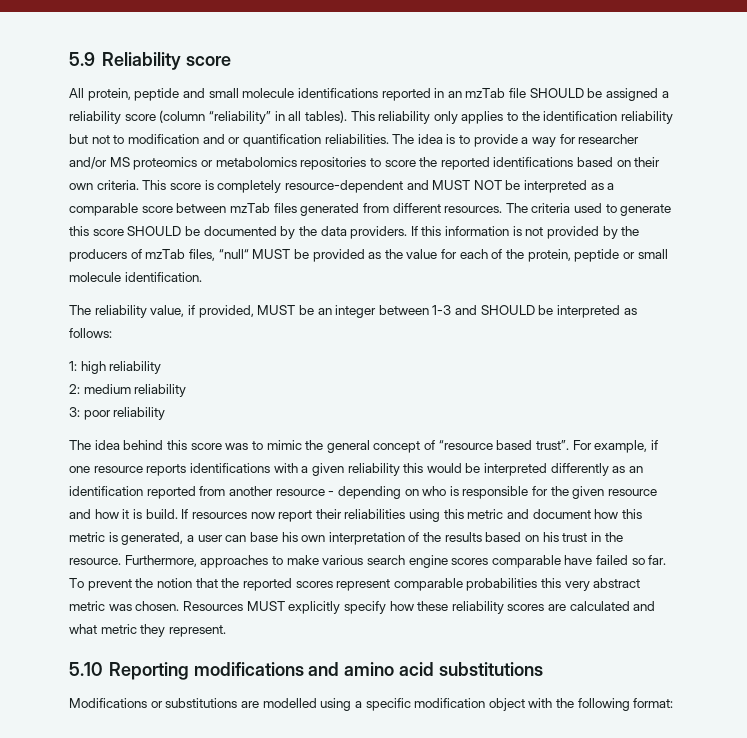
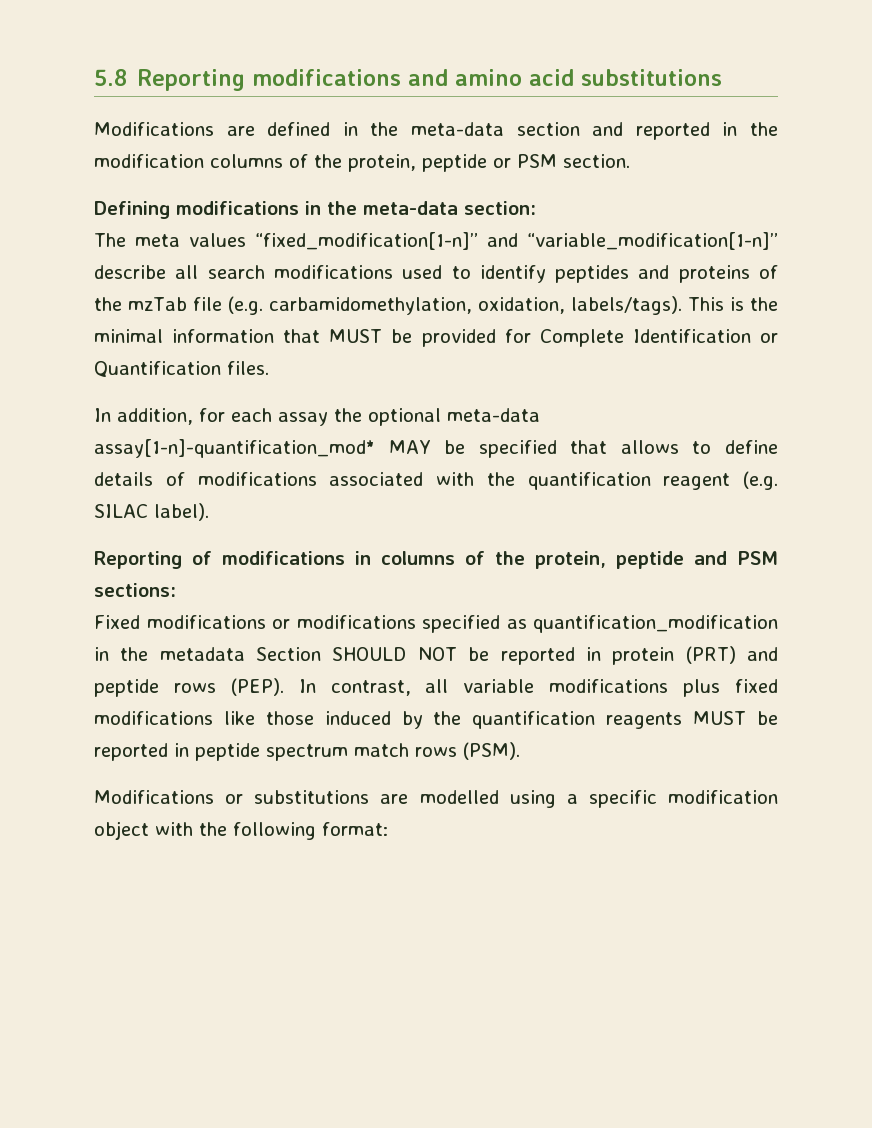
[69,52,231,70] [69,88,669,101] [69,110,674,124] [69,134,640,147] [69,157,661,170] [69,180,615,193] [69,203,672,216] [69,226,640,239] [69,249,668,262] [69,272,202,282] [69,305,637,318] [69,328,112,338] [69,361,162,374] [69,384,187,397] [69,407,166,420] [69,440,658,453] [69,463,644,476] [69,486,658,499] [69,509,642,522] [69,532,623,545] [69,555,667,568] [69,578,641,591] [69,601,656,614] [69,624,226,637] [69,662,102,676] 5.9 Reliability score // All protein, peptide and small molecule identifications reported in an mzTab file SHOULD be assigned a reliability score (column “reliability” in all tables). This reliability only applies to the identification reliability but not to modification and or quantification reliabilities. The idea is to provide a way for researcher and/or MS proteomics or metabolomics repositories to score the reported identifications based on their own criteria. This score is completely resource-dependent and MUST NOT be interpreted as a comparable score between mzTab files generated from different resources. The criteria used to generate this score SHOULD be documented by the data providers. If this information is not provided by the producers of mzTab files, “null“ MUST be provided as the value for each of the protein, peptide or small molecule identification. // The reliability value, if provided, MUST be an integer between 1-3 and SHOULD be interpreted as follows: // 1: high reliability // 2: medium reliability // 3: poor reliability // The idea behind this score was to mimic the general concept of “resource based trust”. For example, if one resource reports identifications with a given reliability this would be interpreted differently as an identification reported from another resource - depending on who is responsible for the given resource and how it is build. If resources now report their reliabilities using this metric and document how this metric is generated, a user can base his own interpretation of the results based on his trust in the resource. Furthermore, approaches to make various search engine scores comparable have failed so far. To prevent the notion that the reported scores represent comparable probabilities this very abstract metric was chosen. Resources MUST explicitly specify how these reliability scores are calculated and what metric they represent. // 5.10 -> [94,69,127,86] 5.8
(544, 669) none -> [94,122,779,140] [94,154,630,172] [94,201,536,219] [94,232,778,250] [94,265,778,283] [94,296,778,315] [94,329,778,347] [94,361,269,377] [94,408,540,426] [94,439,778,458] [94,471,778,490] [94,503,209,521] [94,551,778,569] [94,583,176,597] [94,615,778,633] [94,646,779,665] [94,678,779,697] [94,711,779,729] [94,742,520,761] // Modifications are defined in the meta-data section and reported in the modification columns of the protein, peptide or PSM section. // Defining modifications in the meta-data section: // The meta values “fixed_modification[1-n]” and “variable_modification[1-n]” describe all search modifications used to identify peptides and proteins of the mzTab file (e.g. carbamidomethylation, oxidation, labels/tags). This is the minimal information that MUST be provided for Complete Identification or Quantification files. // In addition, for each assay the optional meta-data assay[1-n]-quantification_mod* MAY be specified that allows to define details of modifications associated with the quantification reagent (e.g. SILAC label). // Reporting of modifications in columns of the protein, peptide and PSM sections: // Fixed modifications or modifications specified as quantification_modification in the metadata Section SHOULD NOT be reported in protein (PRT) and peptide rows (PEP). In contrast, all variable modifications plus fixed modifications like those induced by the quantification reagents MUST be reported in peptide spectrum match rows (PSM).

